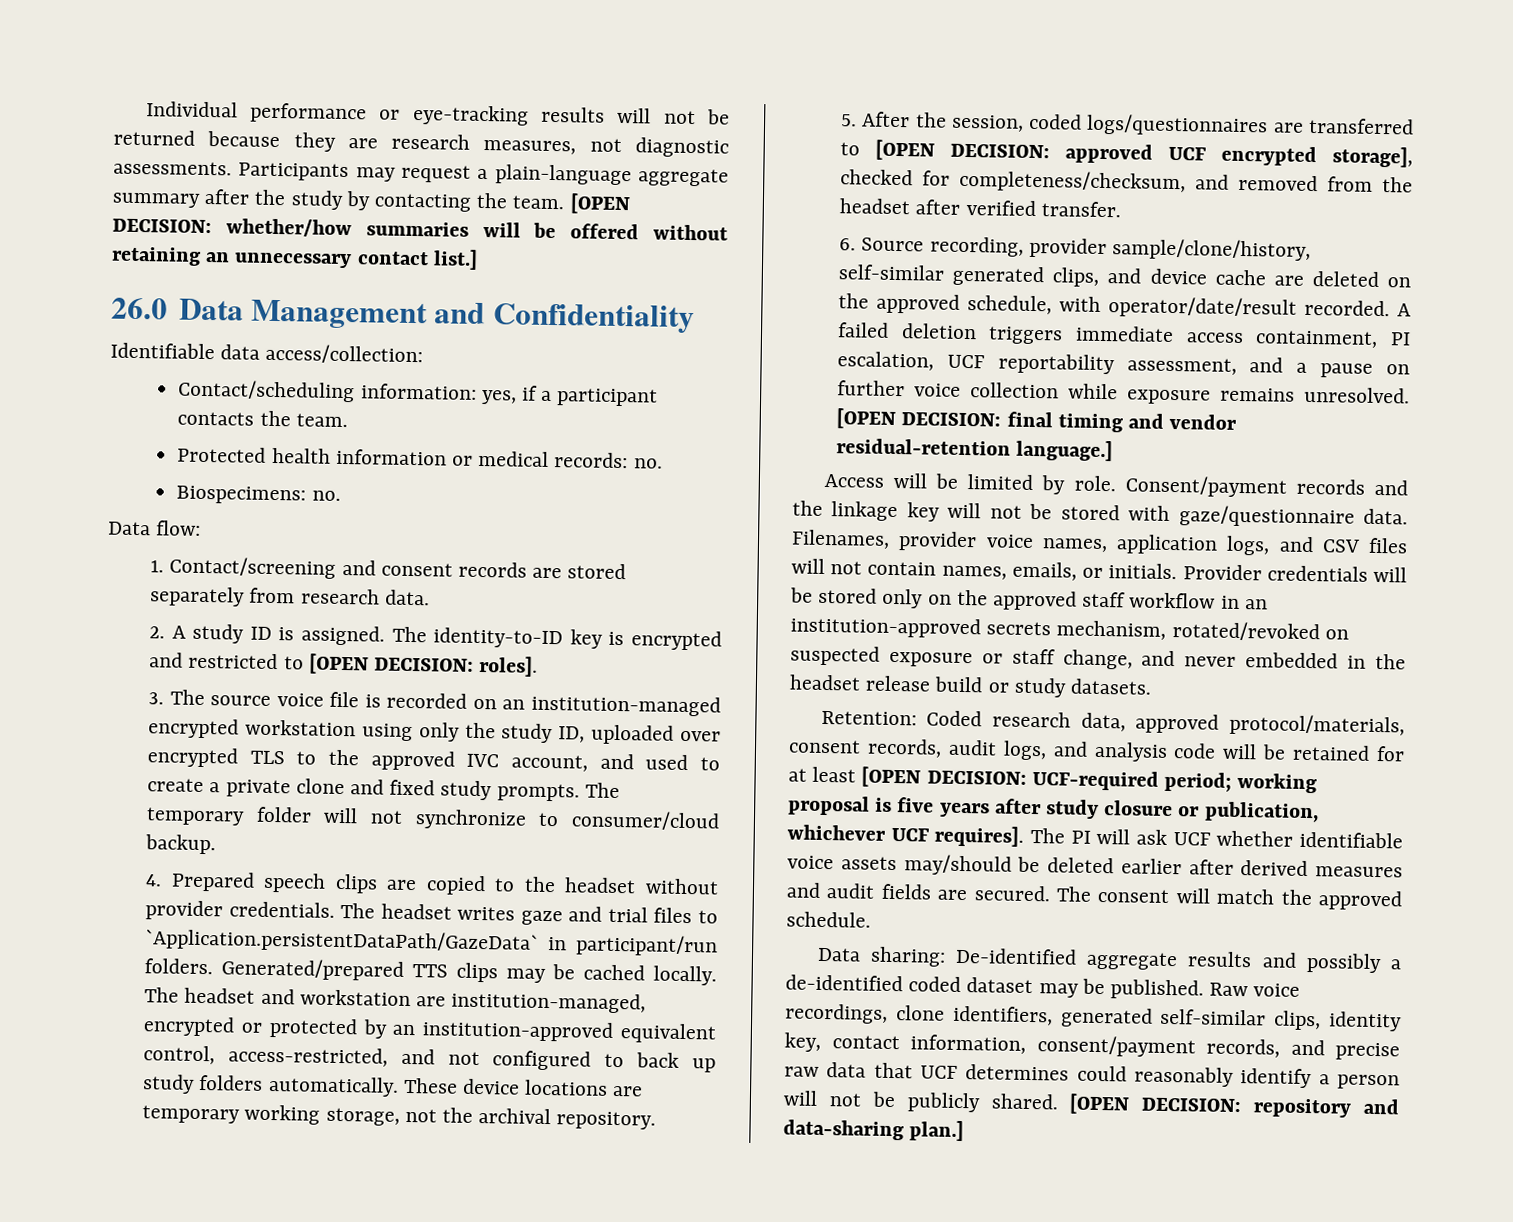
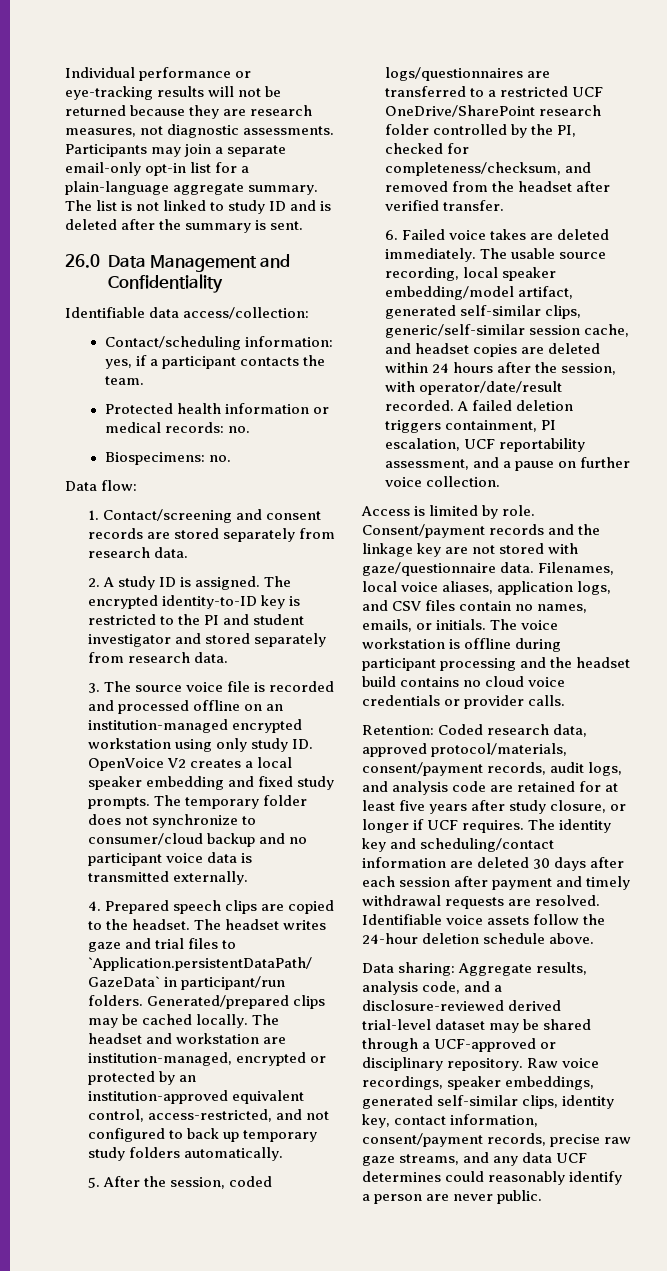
[401,164,729,187] [112,188,631,215] [112,218,728,241] [111,246,478,270] request a plain-language aggregate summary after the study by contacting the team. [OPEN DECISION: whether/how summaries will be offered without retaining an unnecessary contact list.] -> [184,144,287,157] [65,162,250,176] [65,181,319,195] [65,200,332,214] [65,219,304,233] join a separate email-only opt-in list for a plain-language aggregate summary. The list is not linked to study ID and is deleted after the summary is sent.
(427, 634) none -> [88,595,159,609] encrypted
[630,630,722,651] [149,652,539,677] encrypted and restricted to [OPEN DECISION: roles]. -> [88,614,305,625] [88,633,327,647] [88,652,229,663] restricted to the PI and student investigator and stored separately from research data.
(468, 700) none -> [88,700,241,714] and processed offline
[464,722,721,745] [147,747,720,772] [147,778,345,798] the study ID, uploaded over encrypted TLS to the approved IVC account, and used to create a private clone -> [251,738,314,752] [88,757,293,771] [88,776,225,790] study ID. OpenVoice V2 creates a local speaker embedding
[323,807,359,824] will -> [88,814,122,825] does
[145,834,217,855] backup. -> [207,833,308,847] [88,852,253,866] [88,871,249,885] backup and no participant voice data is transmitted externally.
[564,877,719,895] [145,900,335,921] headset without provider credentials. -> [132,919,191,930] headset.
[412,964,449,978] TTS -> (290, 1002) none
(716, 1065) none -> [243,1130,318,1142] temporary
[402,1077,644,1097] [142,1104,657,1130] These device locations are temporary working storage, not the archival repository. -> (284, 1154) none
[875,139,1413,168] [OPEN DECISION: approved UCF encrypted storage], -> [488,86,604,97] [385,105,602,117] [385,124,577,138] a restricted UCF OneDrive/SharePoint research folder controlled by the PI,
[861,236,1311,261] [838,264,1411,288] [838,293,1053,315] Source recording, provider sample/clone/history, self-similar generated clips, and device cache are deleted on the approved schedule, -> [402,229,610,240] [385,248,607,262] [385,267,557,281] [385,286,574,300] [385,305,582,319] [385,324,630,338] [385,343,601,357] [385,362,617,375] Failed voice takes are deleted immediately. The usable source recording, local speaker embedding/model artifact, generated self-similar clips, generic/self-similar session cache, and headset copies are deleted within 24 hours after the session,
[1075,325,1244,344] immediate access -> (442, 426) none
[970,382,1410,405] [836,408,1238,433] [836,438,1114,462] collection while exposure remains unresolved. [OPEN DECISION: final timing and vendor residual-retention language.] -> [426,476,501,487] collection.
[892,472,960,489] will be -> [414,506,426,516] is
[947,502,1053,520] will not be -> [445,545,496,554] are not
[898,531,1108,553] provider voice names, -> [362,581,494,594] local voice aliases,
[791,558,937,576] will not contain -> [459,601,534,611] contain no
[1182,564,1407,583] [790,587,1268,611] [790,616,1349,642] [790,645,1406,670] [789,674,1153,698] Provider credentials will be stored only on the approved staff workflow in an institution-approved secrets mechanism, rotated/revoked on suspected exposure or staff change, and never embedded in the headset release build or study datasets. -> [490,619,559,630] [362,638,562,652] [362,657,631,671] [362,676,566,687] [362,695,566,709] The voice workstation is offline during participant processing and the headset build contains no cloud voice credentials or provider calls.
[788,739,861,754] consent -> [362,762,483,776] consent/payment
[1222,743,1287,760] will be -> [490,785,514,792] are
[861,766,1318,794] [788,795,1319,823] [787,824,1403,849] [787,854,1403,878] [786,882,1403,911] [786,911,871,928] [816,946,1402,974] [785,974,1205,1000] [OPEN DECISION: UCF-required period; working proposal is five years after study closure or publication, whichever UCF requires]. The PI will ask UCF whether identifiable voice assets may/should be deleted earlier after derived measures and audit fields are secured. The consent will match the approved schedule. // Data sharing: De-identified aggregate results and possibly a de-identified coded dataset may be published. -> [399,800,627,814] [362,819,612,833] [362,838,555,852] [362,857,625,871] [362,876,631,890] [362,895,601,909] [362,914,606,925] [362,933,595,944] [362,962,588,976] [362,981,503,995] [362,1000,562,1011] [362,1019,592,1033] [362,1038,557,1052] [362,1057,524,1071] five years after study closure, or longer if UCF requires. The identity key and scheduling/contact information are deleted 30 days after each session after payment and timely withdrawal requests are resolved. Identifiable voice assets follow the 24-hour deletion schedule above. // Data sharing: Aggregate results, analysis code, and a disclosure-reviewed derived trial-level dataset may be shared through a UCF-approved or disciplinary repository.
[895,1005,1053,1026] clone identifiers, -> [447,1076,595,1090] speaker embeddings,
[1290,1039,1325,1056] and -> (547, 1139) none
[826,1062,913,1079] data that -> [362,1152,553,1166] gaze streams, and any data
[783,1090,1399,1118] [783,1119,965,1142] will not be publicly shared. [OPEN DECISION: repository and data-sharing plan.] -> [426,1190,543,1204] are never public.

